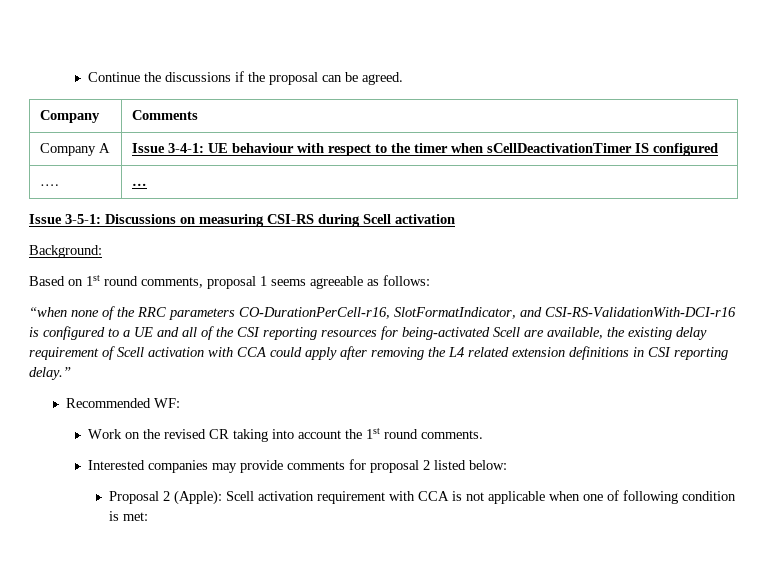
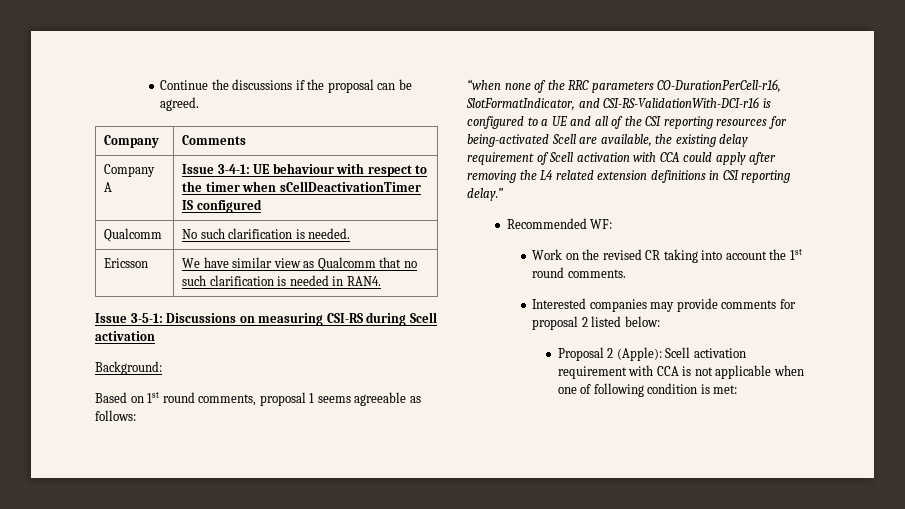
[39,184,59,186] [131,183,147,186] …. | … -> [104,228,163,242] [182,228,351,239] [104,258,149,268] [182,257,417,271] [182,275,381,286] Qualcomm | No such clarification is needed. // Ericsson | We have similar view as Qualcomm that no such clarification is needed in RAN4.

